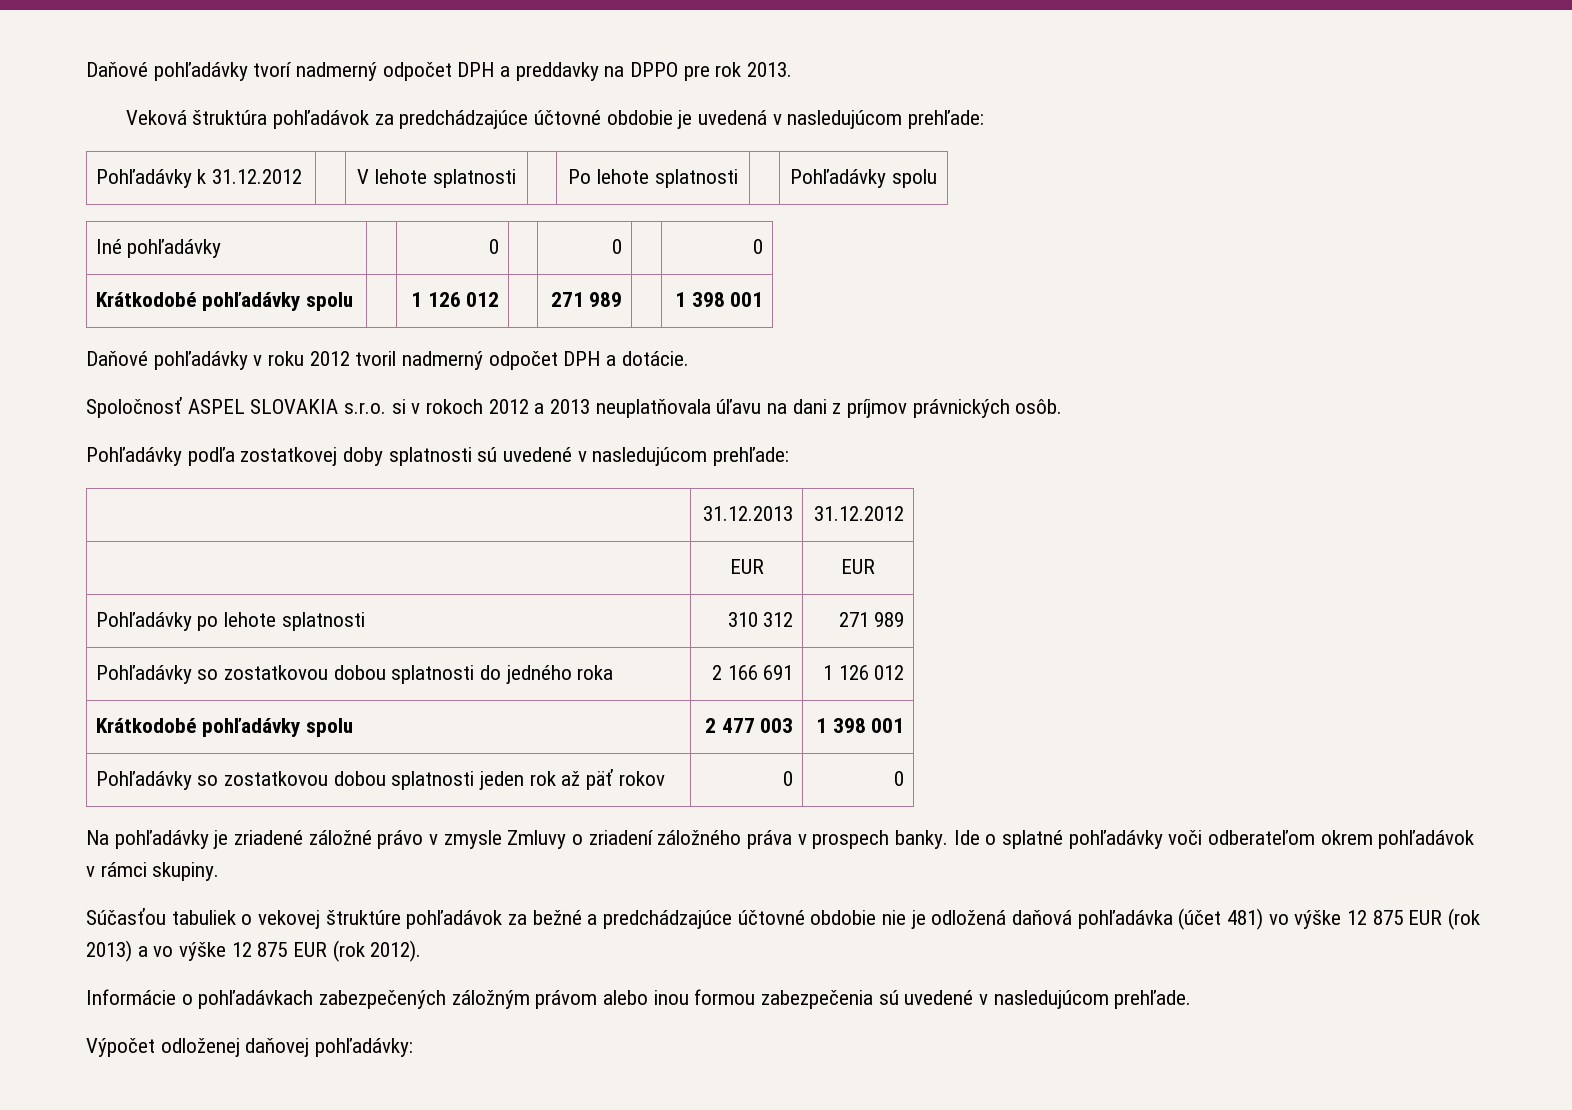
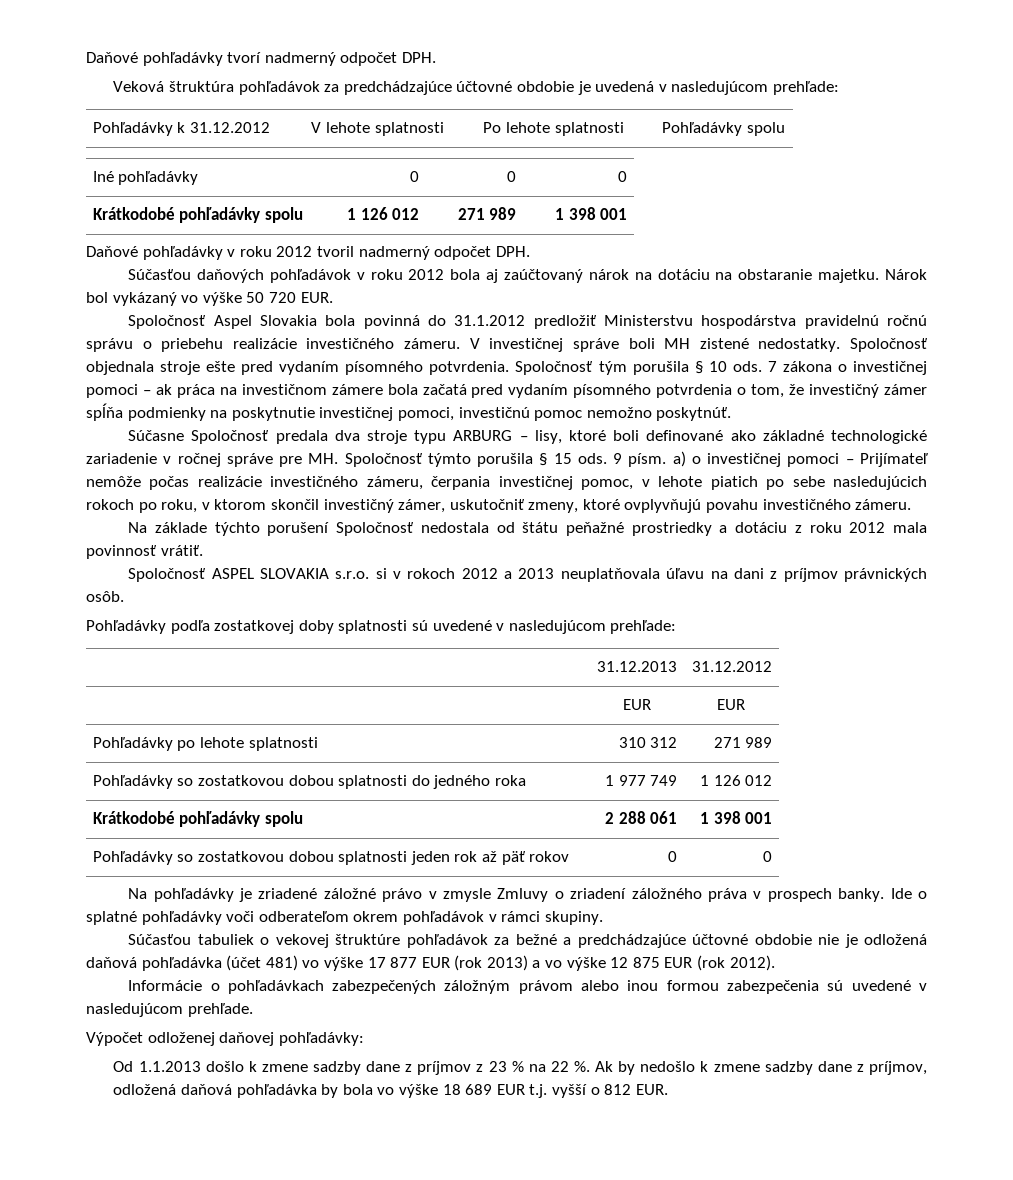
[457,62,793,81] DPH a preddavky na DPPO pre rok 2013. -> [401,52,436,63] DPH.
[563,351,689,366] DPH a dotácie. -> [495,246,530,257] [128,269,928,283] [86,292,333,306] [128,315,927,329] [86,338,927,352] [86,361,927,375] [86,384,927,398] [86,403,732,421] [128,430,927,444] [86,451,929,467] [86,476,927,490] [86,499,912,513] [128,522,928,536] [86,545,203,559] DPH. // Súčasťou daňových pohľadávok v roku 2012 bola aj zaúčtovaný nárok na dotáciu na obstaranie majetku. Nárok bol vykázaný vo výške 50 720 EUR. // Spoločnosť Aspel Slovakia bola povinná do 31.1.2012 predložiť Ministerstvu hospodárstva pravidelnú ročnú správu o priebehu realizácie investičného zámeru. V investičnej správe boli MH zistené nedostatky. Spoločnosť objednala stroje ešte pred vydaním písomného potvrdenia. Spoločnosť tým porušila § 10 ods. 7 zákona o investičnej pomoci – ak práca na investičnom zámere bola začatá pred vydaním písomného potvrdenia o tom, že investičný zámer spĺňa podmienky na poskytnutie investičnej pomoci, investičnú pomoc nemožno poskytnúť. // Súčasne Spoločnosť predala dva stroje typu ARBURG – lisy, ktoré boli definované ako základné technologické zariadenie v ročnej správe pre MH. Spoločnosť týmto porušila § 15 ods. 9 písm. a) o investičnej pomoci – Prijímateľ nemôže počas realizácie investičného zámeru, čerpania investičnej pomoc, v lehote piatich po sebe nasledujúcich rokoch po roku, v ktorom skončil investičný zámer, uskutočniť zmeny, ktoré ovplyvňujú povahu investičného zámeru. // Na základe týchto porušení Spoločnosť nedostala od štátu peňažné prostriedky a dotáciu z roku 2012 mala povinnosť vrátiť.
[712,665,794,680] 2 166 691 -> [604,775,678,786] 1 977 749
[721,718,794,733] 477 003 -> [618,811,678,824] 288 061
[1347,910,1403,925] 12 875 -> [367,957,418,968] 17 877
(414, 1047) none -> [113,1061,927,1075] [113,1084,668,1098] // Od 1.1.2013 došlo k zmene sadzby dane z príjmov z 23 % na 22 %. Ak by nedošlo k zmene sadzby dane z príjmov, odložená daňová pohľadávka by bola vo výške 18 689 EUR t.j. vyšší o 812 EUR.

